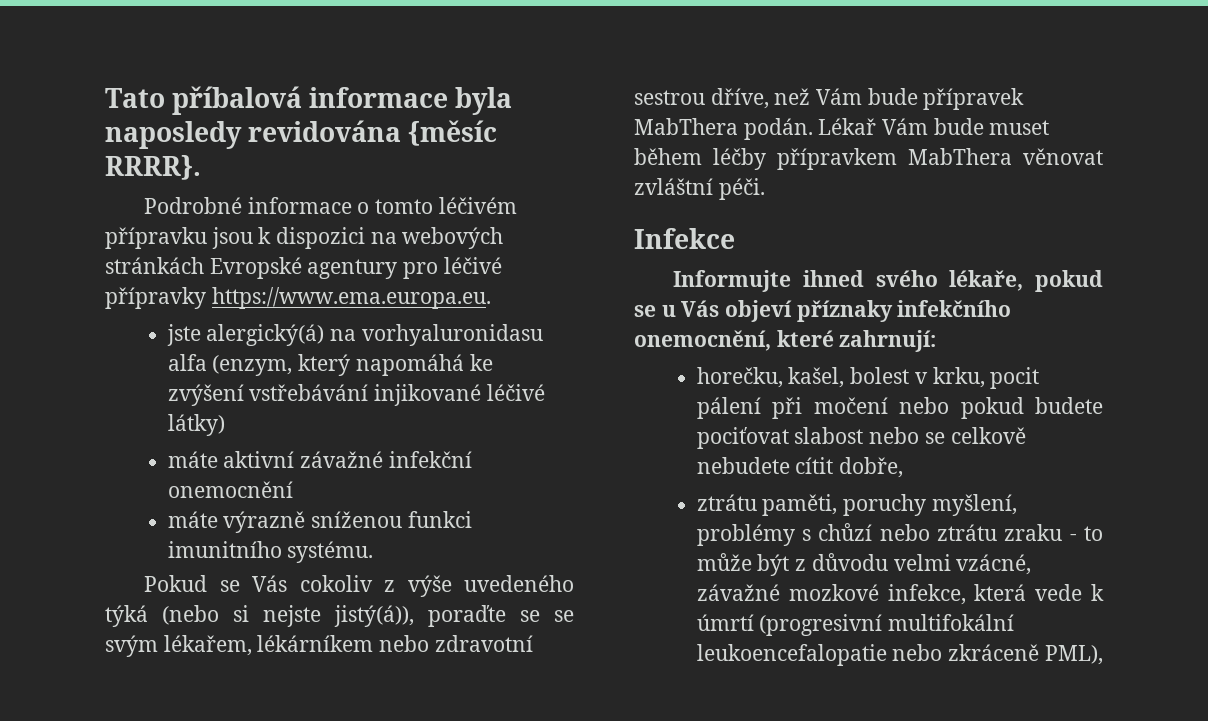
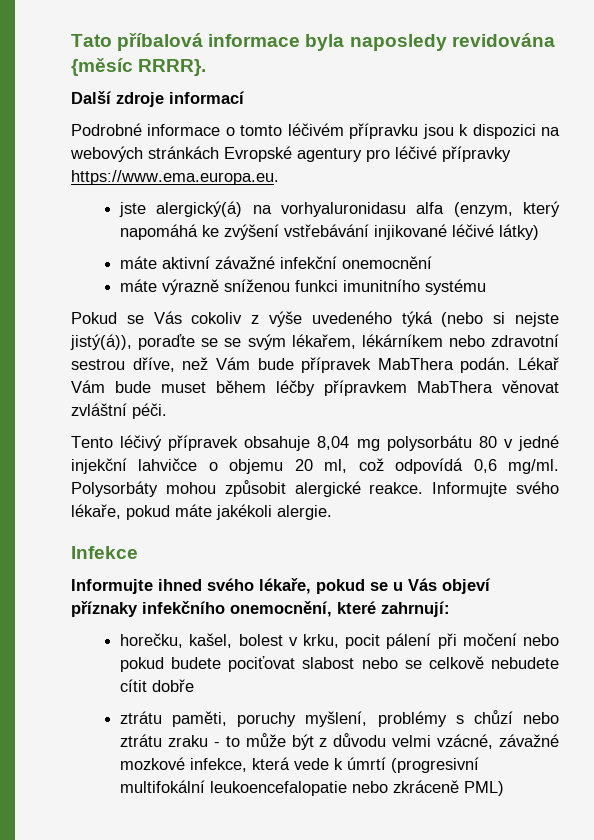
(201, 167) none -> [71,91,245,107] // Další zdroje informací
[287,541,374,563] systému. -> [425,279,487,295] systému
(765, 189) none -> [71,435,559,451] [71,458,560,474] [71,480,559,497] [71,504,332,520] // Tento léčivý přípravek obsahuje 8,04 mg polysorbátu 80 v jedné injekční lahvičce o objemu 20 ml, což odpovídá 0,6 mg/ml. Polysorbáty mohou způsobit alergické reakce. Informujte svého lékaře, pokud máte jakékoli alergie.
[839,457,904,478] dobře, -> [152,679,195,692] dobře
[1044,645,1103,665] PML), -> [464,781,505,796] PML)

